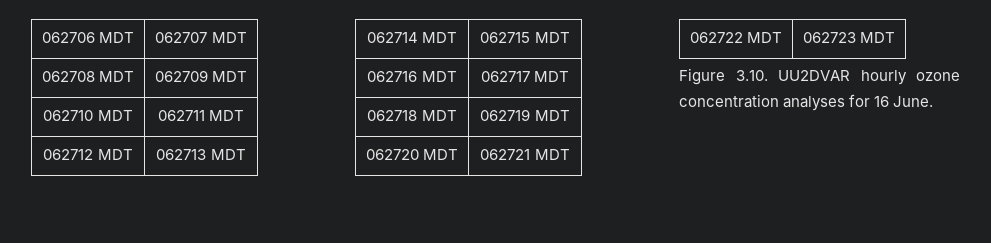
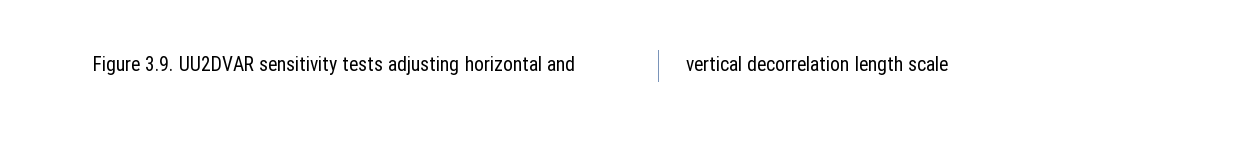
[41,32,135,43] [155,32,247,43] [41,71,135,82] [154,70,248,82] [43,110,133,121] [157,110,245,121] [43,149,133,160] [156,149,246,160] [366,32,458,43] [480,32,570,43] [367,71,457,82] [480,71,570,82] [367,110,457,121] [480,109,570,121] [365,149,459,160] [480,149,570,160] [689,32,783,43] [802,32,896,43] [679,68,960,85] [679,94,934,111] 062706 MDT | 062707 MDT // 062708 MDT | 062709 MDT // 062710 MDT | 062711 MDT // 062712 MDT | 062713 MDT // 062714 MDT | 062715 MDT // 062716 MDT | 062717 MDT // 062718 MDT | 062719 MDT // 062720 MDT | 062721 MDT // 062722 MDT | 062723 MDT // Figure 3.10. UU2DVAR hourly ozone concentration analyses for 16 June. -> [93,56,948,75] Figure 3.9. UU2DVAR sensitivity tests adjusting horizontal and vertical decorrelation length scale

